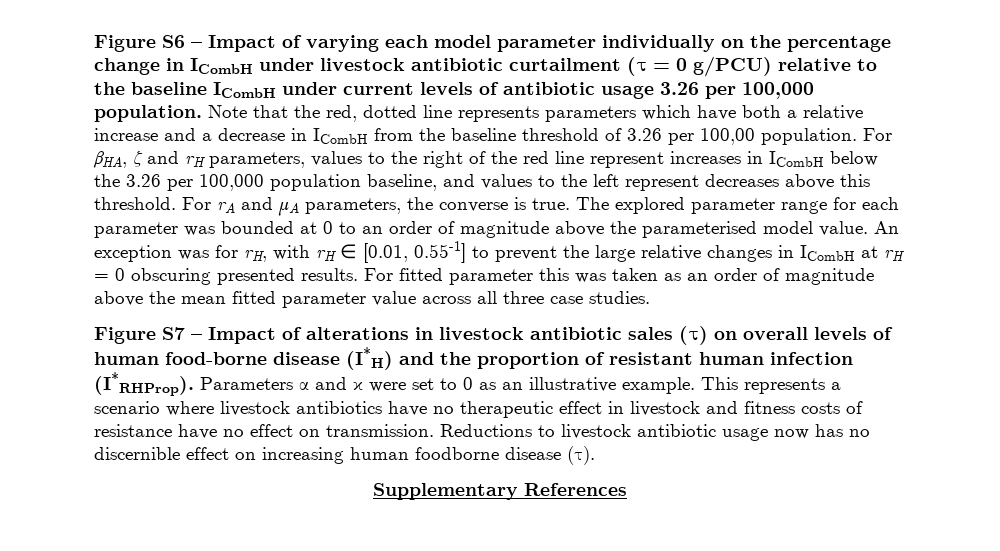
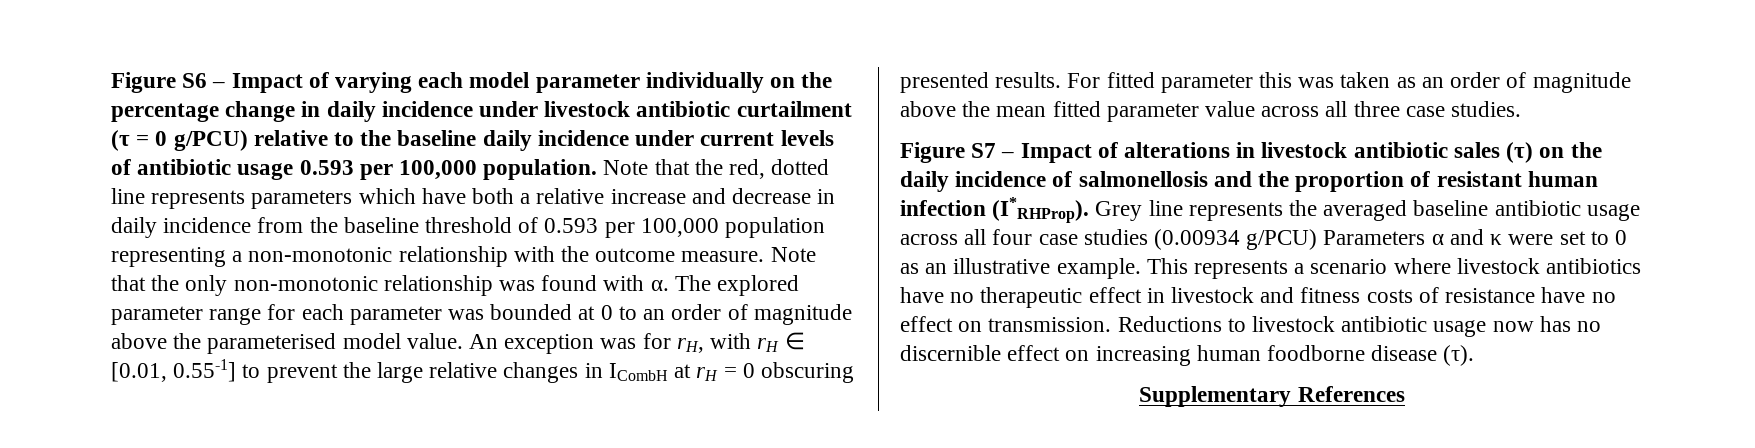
[190,58,253,74] ICombH -> [326,101,473,122] daily incidence
[213,82,276,98] ICombH -> [482,130,629,151] daily incidence
[660,82,699,95] 3.26 -> [299,160,354,175] 0.593
[202,133,212,141] a -> (726, 196) none
[313,128,368,144] ICombH -> [111,217,252,238] daily incidence
[627,128,892,145] [93,151,878,169] [94,174,870,191] [94,197,570,216] 3.26 per 100,00 population. For βHA, ζ and rH parameters, values to the right of the red line represent increases in ICombH below the 3.26 per 100,000 population baseline, and values to the left represent decreases above this threshold. For rA and μA parameters, the converse is true. -> [544,217,826,238] [111,246,816,267] [111,275,669,296] 0.593 per 100,000 population representing a non-monotonic relationship with the outcome measure. Note that the only non-monotonic relationship was found with α.
[743,327,893,340] [94,347,393,370] overall levels of human food-borne disease (I*H) -> [1570,142,1602,158] [900,171,1208,192] the daily incidence of salmonellosis
(194, 384) none -> [1095,200,1640,221] [900,229,1318,250] Grey line represents the averaged baseline antibiotic usage across all four case studies (0.00934 g/PCU)

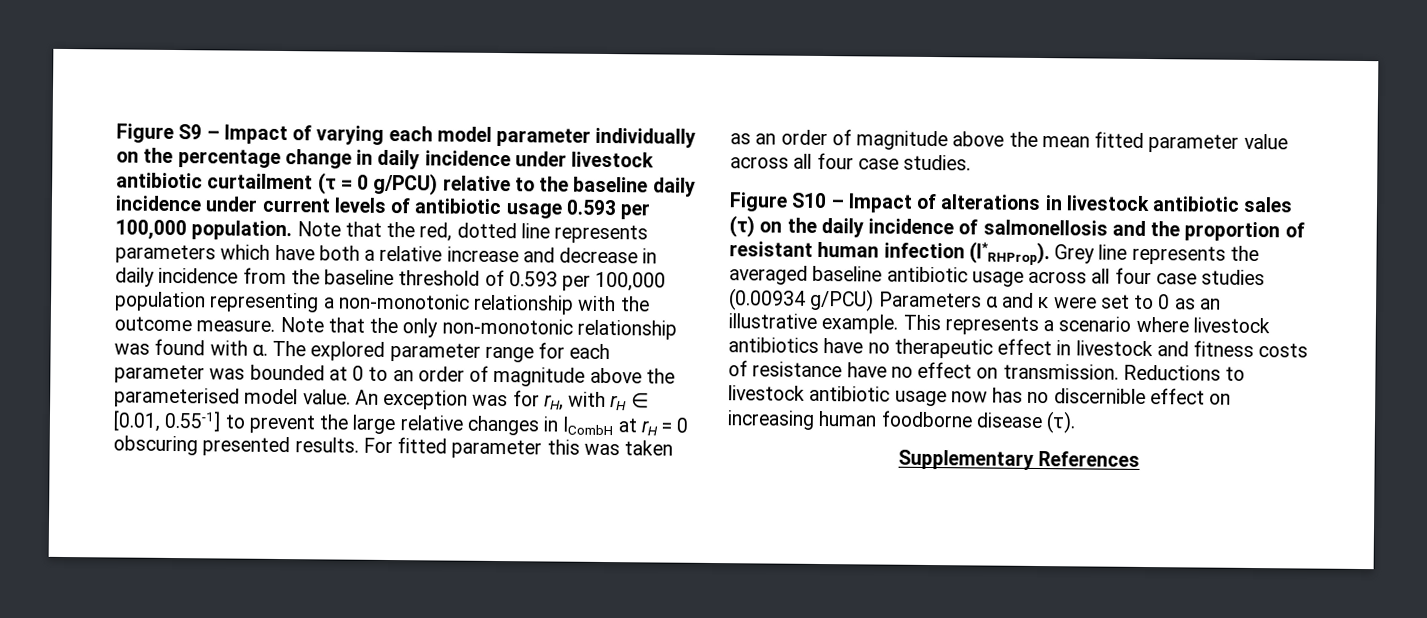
[111,72,208,93] Figure S6 -> [116,123,203,143] Figure S9
[1353,101,1400,117] three -> [816,152,854,170] four
[971,143,997,158] S7 -> [791,192,828,209] S10

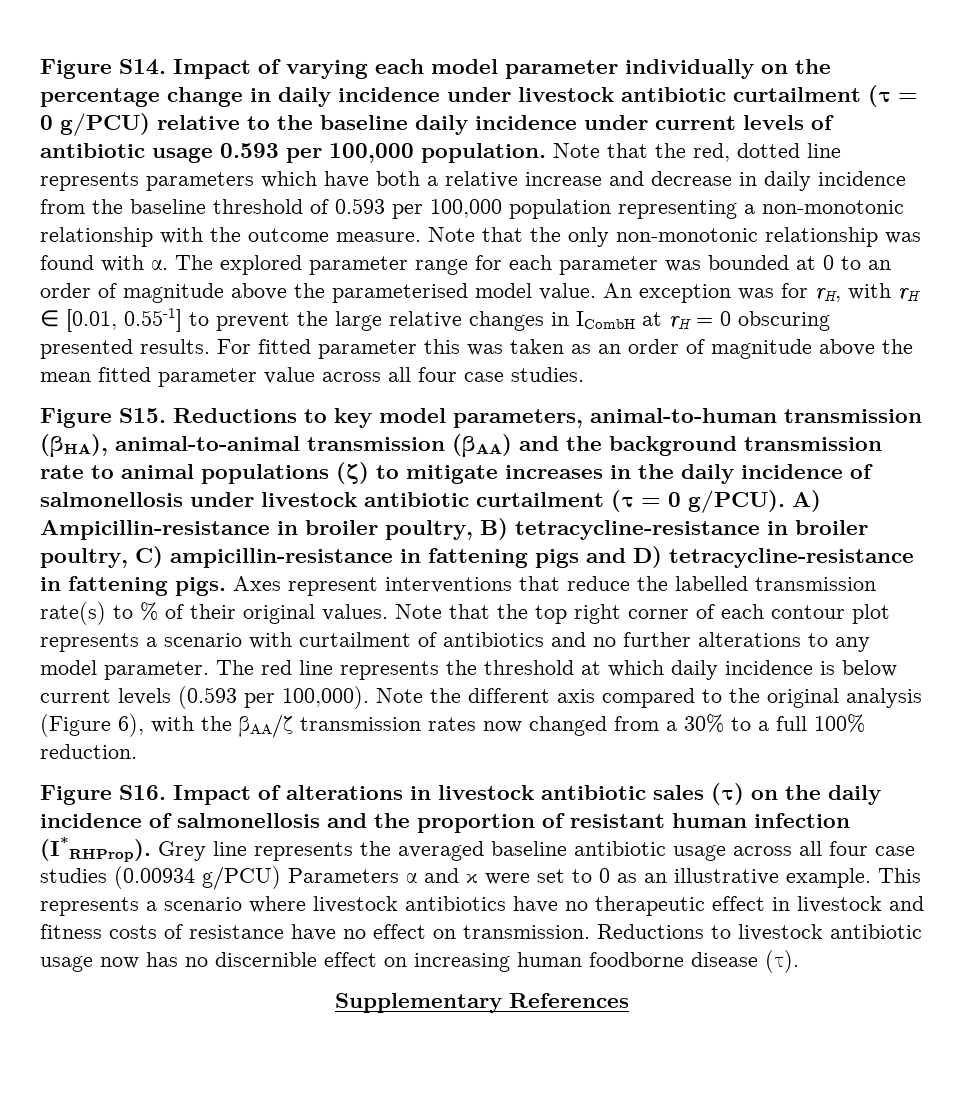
[116,123,220,143] Figure S9 – -> [40,59,166,79] Figure S14.
[791,192,845,209] S10 – -> [119,408,922,428] [40,434,882,458] [40,462,873,484] [40,490,821,513] [40,518,868,540] [40,546,914,568] [40,576,876,596] [40,602,890,625] [40,632,870,652] [40,660,897,680] [40,686,922,709] [40,714,865,738] [40,744,137,759] [40,785,166,805] S15. Reductions to key model parameters, animal-to-human transmission (βHA), animal-to-animal transmission (βAA) and the background transmission rate to animal populations (ζ) to mitigate increases in the daily incidence of salmonellosis under livestock antibiotic curtailment (τ = 0 g/PCU). A) Ampicillin-resistance in broiler poultry, B) tetracycline-resistance in broiler poultry, C) ampicillin-resistance in fattening pigs and D) tetracycline-resistance in fattening pigs. Axes represent interventions that reduce the labelled transmission rate(s) to % of their original values. Note that the top right corner of each contour plot represents a scenario with curtailment of antibiotics and no further alterations to any model parameter. The red line represents the threshold at which daily incidence is below current levels (0.593 per 100,000). Note the different axis compared to the original analysis (Figure 6), with the βAA/ζ transmission rates now changed from a 30% to a full 100% reduction. // Figure S16.

